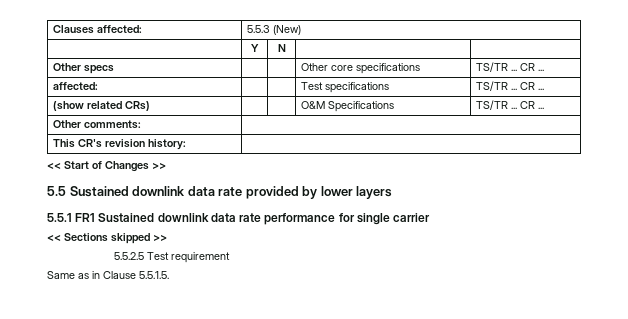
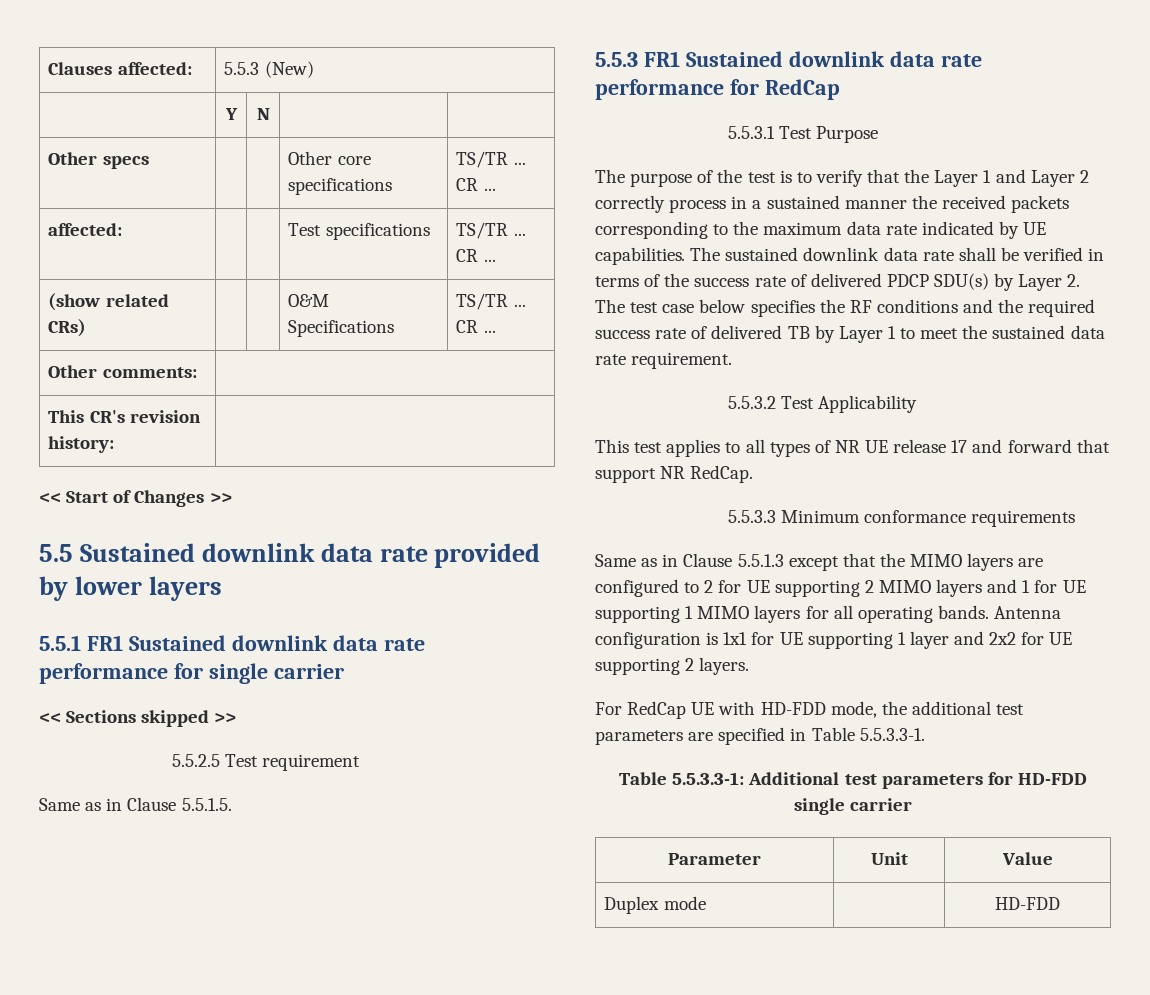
(169, 275) none -> [595,51,982,67] [595,79,840,100] [727,126,879,143] [595,169,1089,187] [595,195,1070,213] [595,221,1047,239] [595,247,1105,265] [595,273,1081,291] [595,299,1096,317] [595,325,1105,343] [595,352,733,369] [727,395,918,413] [595,439,1110,457] [595,465,754,483] [727,510,1076,527] [595,553,1044,571] [595,579,1086,597] [595,605,1062,623] [595,631,1073,649] [595,657,750,675] [595,701,1025,719] [595,727,925,745] [619,772,1087,789] [793,798,913,815] [668,853,761,865] [870,852,908,865] [1001,852,1053,865] [604,896,706,914] [995,897,1060,910] // 5.5.3 FR1 Sustained downlink data rate performance for RedCap // 5.5.3.1 Test Purpose // The purpose of the test is to verify that the Layer 1 and Layer 2 correctly process in a sustained manner the received packets corresponding to the maximum data rate indicated by UE capabilities. The sustained downlink data rate shall be verified in terms of the success rate of delivered PDCP SDU(s) by Layer 2. The test case below specifies the RF conditions and the required success rate of delivered TB by Layer 1 to meet the sustained data rate requirement. // 5.5.3.2 Test Applicability // This test applies to all types of NR UE release 17 and forward that support NR RedCap. // 5.5.3.3 Minimum conformance requirements // Same as in Clause 5.5.1.3 except that the MIMO layers are configured to 2 for UE supporting 2 MIMO layers and 1 for UE supporting 1 MIMO layers for all operating bands. Antenna configuration is 1x1 for UE supporting 1 layer and 2x2 for UE supporting 2 layers. // For RedCap UE with HD-FDD mode, the additional test parameters are specified in Table 5.5.3.3-1. // Table 5.5.3.3-1: Additional test parameters for HD-FDD single carrier // Parameter | Unit | Value // Duplex mode | | HD-FDD

